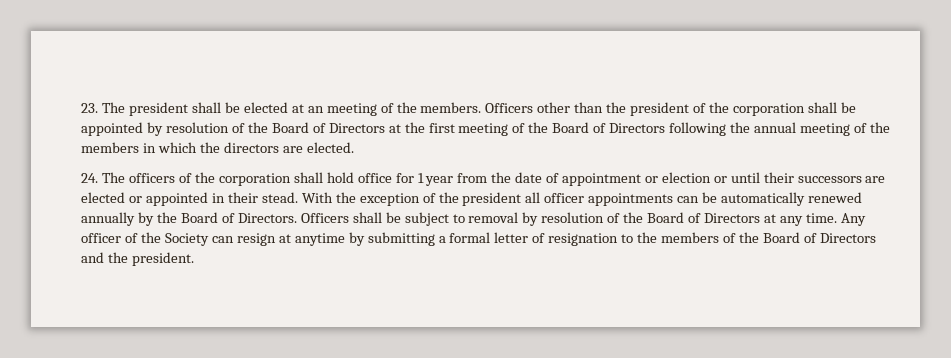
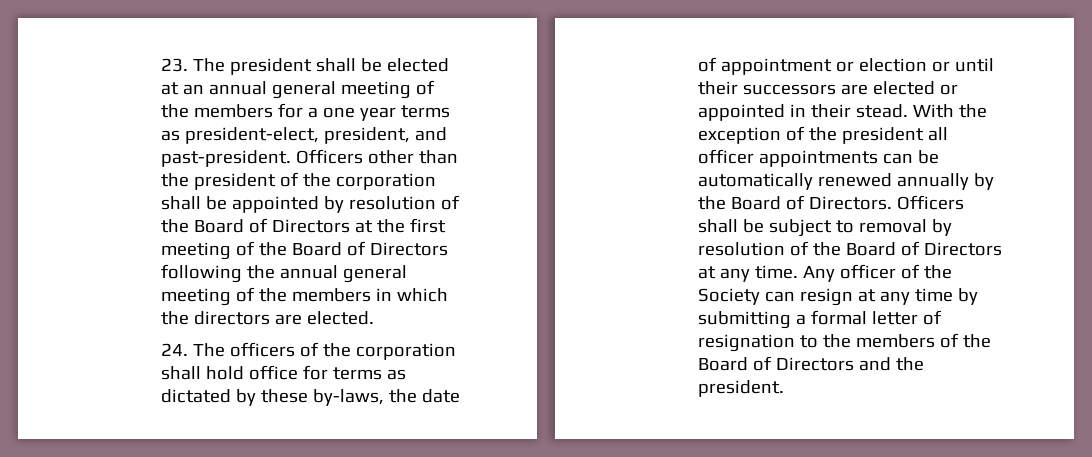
[326,102,482,116] meeting of the members. -> [209,80,436,99] [161,103,451,121] [161,127,448,144] [161,150,292,167] annual general meeting of the members for a one year terms as president-elect, president, and past-president.
(796, 127) none -> [343,265,408,283] general
[417,173,488,186] 1 year from -> [333,367,407,380] [161,389,385,406] terms as dictated by these by-laws,
[294,233,345,246] anytime -> [880,288,954,305] any time

